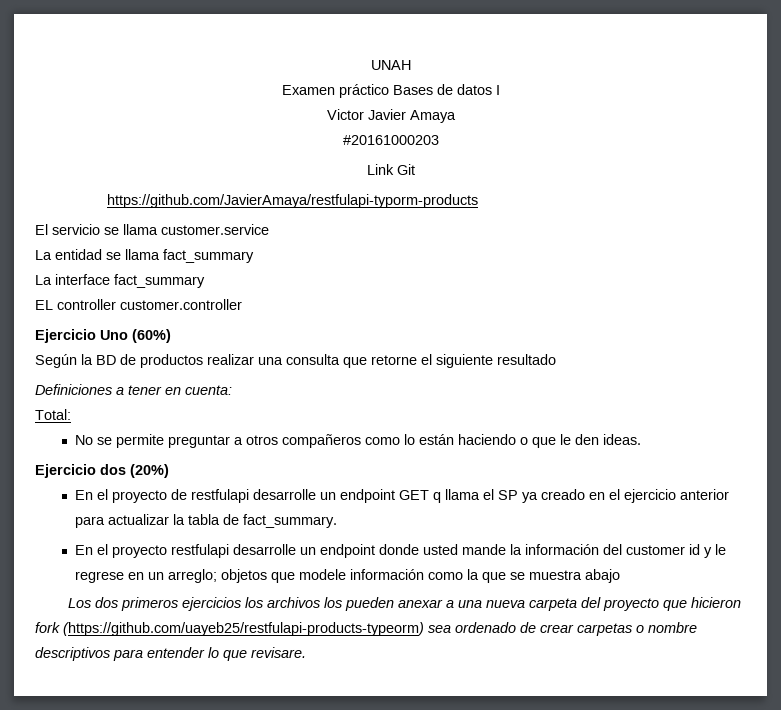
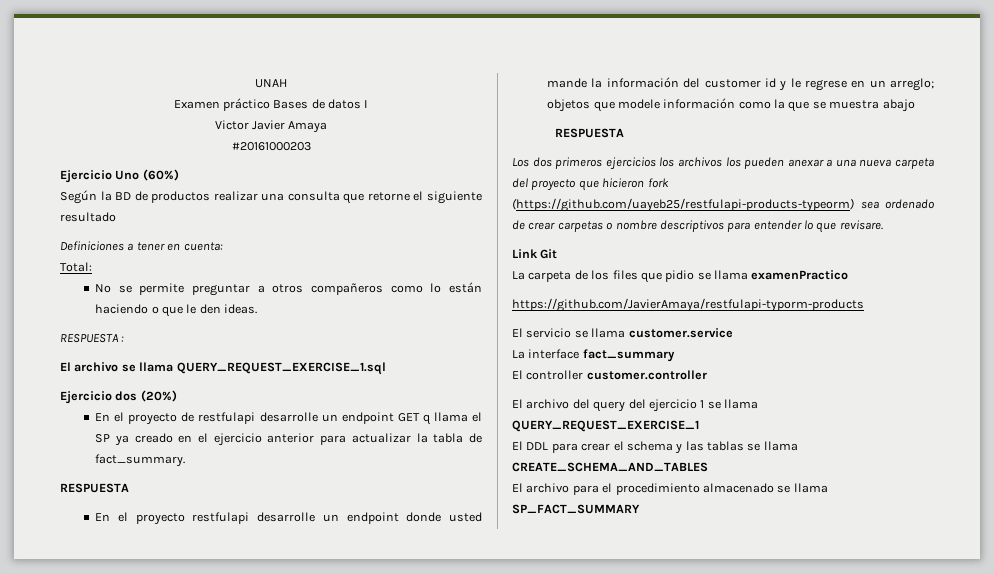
[366,164,415,175] [106,194,478,208] [35,224,269,235] [35,249,254,263] [35,274,205,288] [35,299,242,310] // Link Git // https://github.com/JavierAmaya/restfulapi-typorm-products // El servicio se llama customer.service // La entidad se llama fact_summary // La interface fact_summary // EL controller customer.controller -> (311, 146) none
(641, 439) none -> [60,334,125,343] [60,362,386,375] // RESPUESTA : // El archivo se llama QUERY_REQUEST_EXERCISE_1.sql
(337, 521) none -> [60,483,129,493] // RESPUESTA
(620, 576) none -> [554,128,624,138] // RESPUESTA
(306, 652) none -> [512,249,558,259] [512,270,849,283] [512,298,864,312] [512,328,733,338] [512,349,675,362] [512,370,707,380] [512,399,758,412] [512,420,699,432] [512,441,798,454] [512,462,708,472] [512,483,828,495] [512,504,640,514] // Link Git // La carpeta de los files que pidio se llama examenPractico // https://github.com/JavierAmaya/restfulapi-typorm-products // El servicio se llama customer.service // La interface fact_summary // El controller customer.controller // El archivo del query del ejercicio 1 se llama QUERY_REQUEST_EXERCISE_1 // El DDL para crear el schema y las tablas se llama CREATE_SCHEMA_AND_TABLES // El archivo para el procedimiento almacenado se llama SP_FACT_SUMMARY

